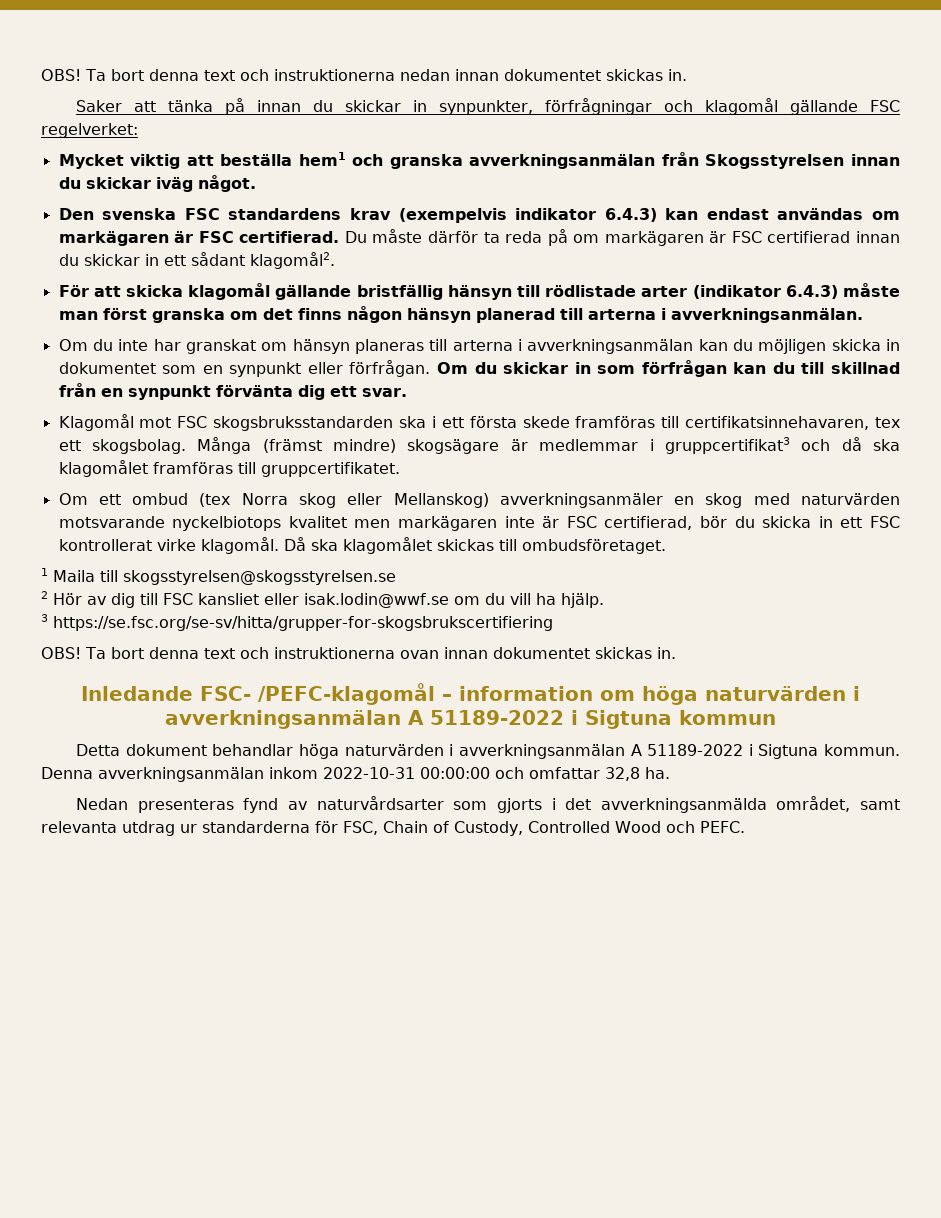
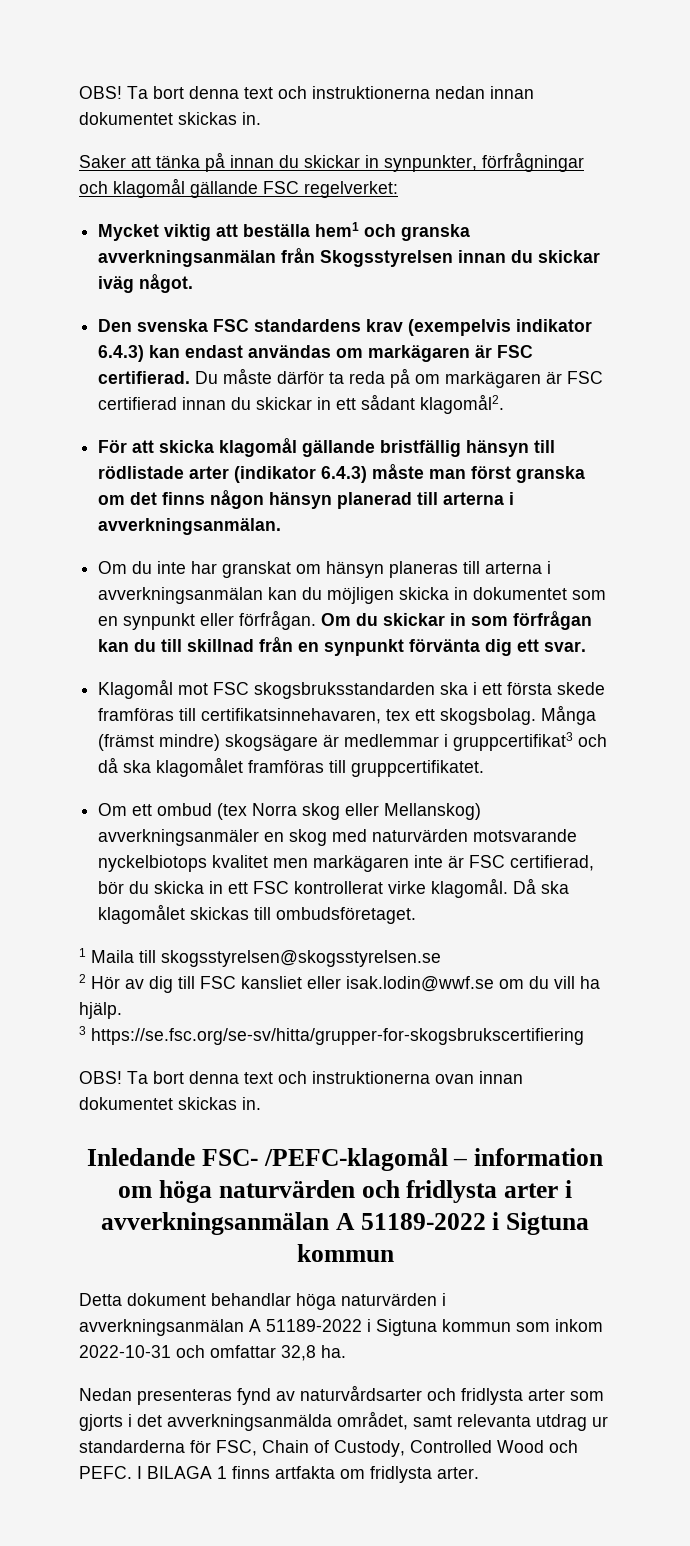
(846, 693) none -> [361,1180,559,1203] och fridlysta arter
[824,744,900,756] [41,767,264,782] kommun. Denna avverkningsanmälan -> [442,1319,550,1332] kommun som
[420,767,490,779] 00:00:00 -> (171, 1351) none
(444, 803) none -> [427,1388,565,1405] och fridlysta arter
(745, 827) none -> [137,1466,479,1483] I BILAGA 1 finns artfakta om fridlysta arter.

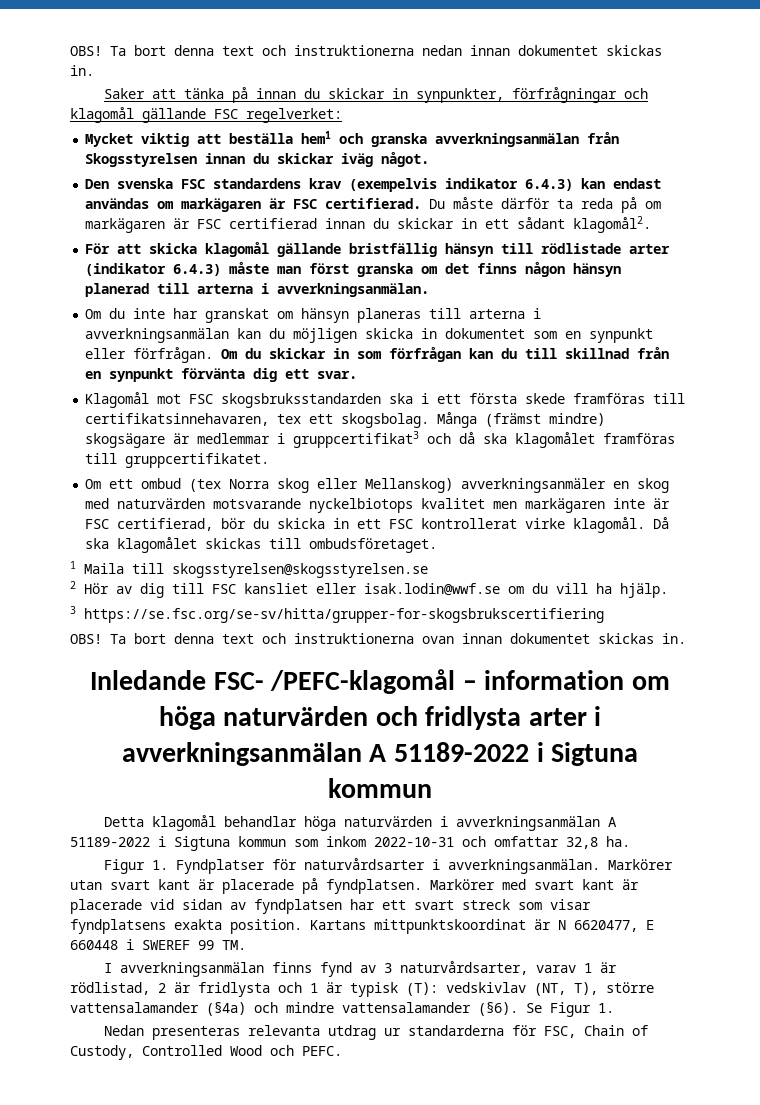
[127,1293,206,1306] dokument -> [152,815,217,831] klagomål
[79,1385,604,1405] [79,1411,452,1431] Nedan presenteras fynd av naturvårdsarter och fridlysta arter som gjorts i det avverkningsanmälda området, samt -> [104,858,674,874] [70,878,639,894] [70,899,591,914] [70,919,654,934] [70,939,246,950] [104,961,618,977] [70,982,654,997] [70,1002,614,1017] [104,1025,241,1040] Figur 1. Fyndplatser för naturvårdsarter i avverkningsanmälan. Markörer utan svart kant är placerade på fyndplatsen. Markörer med svart kant är placerade vid sidan av fyndplatsen har ett svart streck som visar fyndplatsens exakta position. Kartans mittpunktskoordinat är N 6620477, E 660448 i SWEREF 99 TM. // I avverkningsanmälan finns fynd av 3 naturvårdsarter, varav 1 är rödlistad, 2 är fridlysta och 1 är typisk (T): vedskivlav (NT, T), större vattensalamander (§4a) och mindre vattensalamander (§6). Se Figur 1. // Nedan presenteras
[137,1466,479,1483] I BILAGA 1 finns artfakta om fridlysta arter. -> (342, 1051) none

